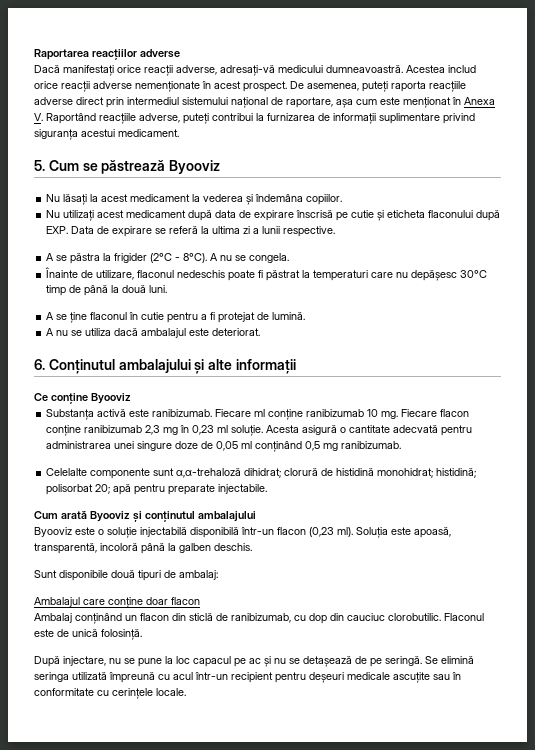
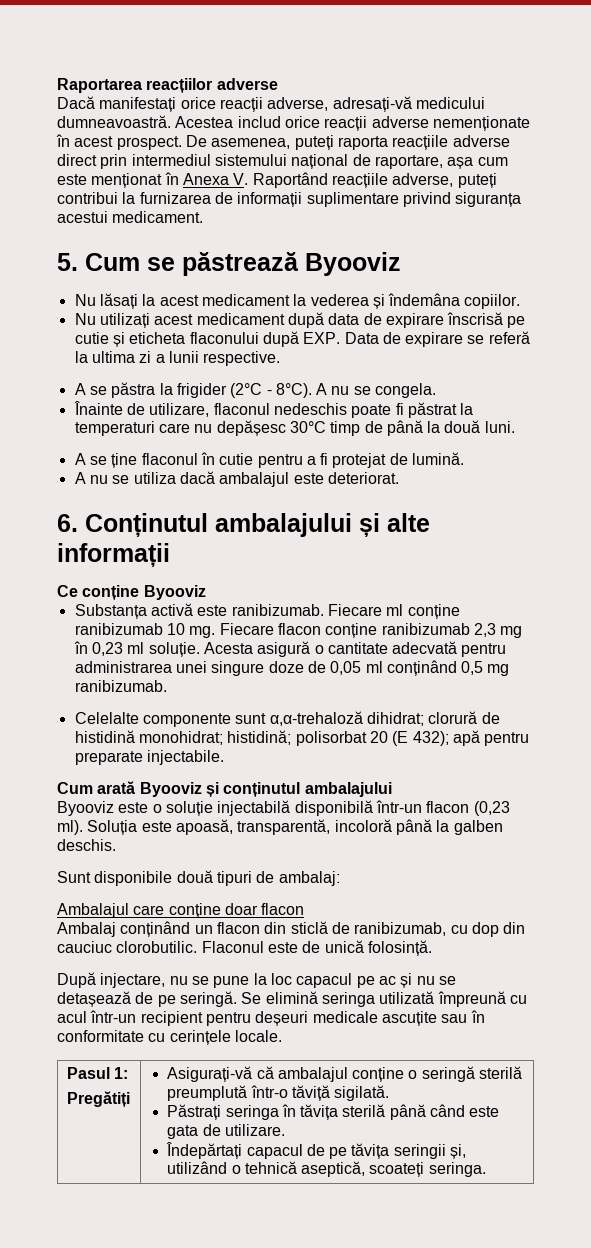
[95,484,111,494] 20; -> [369,731,449,746] 20 (E 432);
(186, 692) none -> [66,1067,128,1079] [66,1091,130,1107] [167,1066,523,1082] [167,1085,390,1101] [167,1104,500,1120] [167,1124,285,1139] [166,1142,467,1159] [167,1161,486,1177] // Pasul 1: // Pregătiți | Asigurați-vă că ambalajul conține o seringă sterilă preumplută într-o tăviță sigilată. // Păstrați seringa în tăvița sterilă până când este gata de utilizare. // Îndepărtați capacul de pe tăvița seringii și, utilizând o tehnică aseptică, scoateți seringa.

